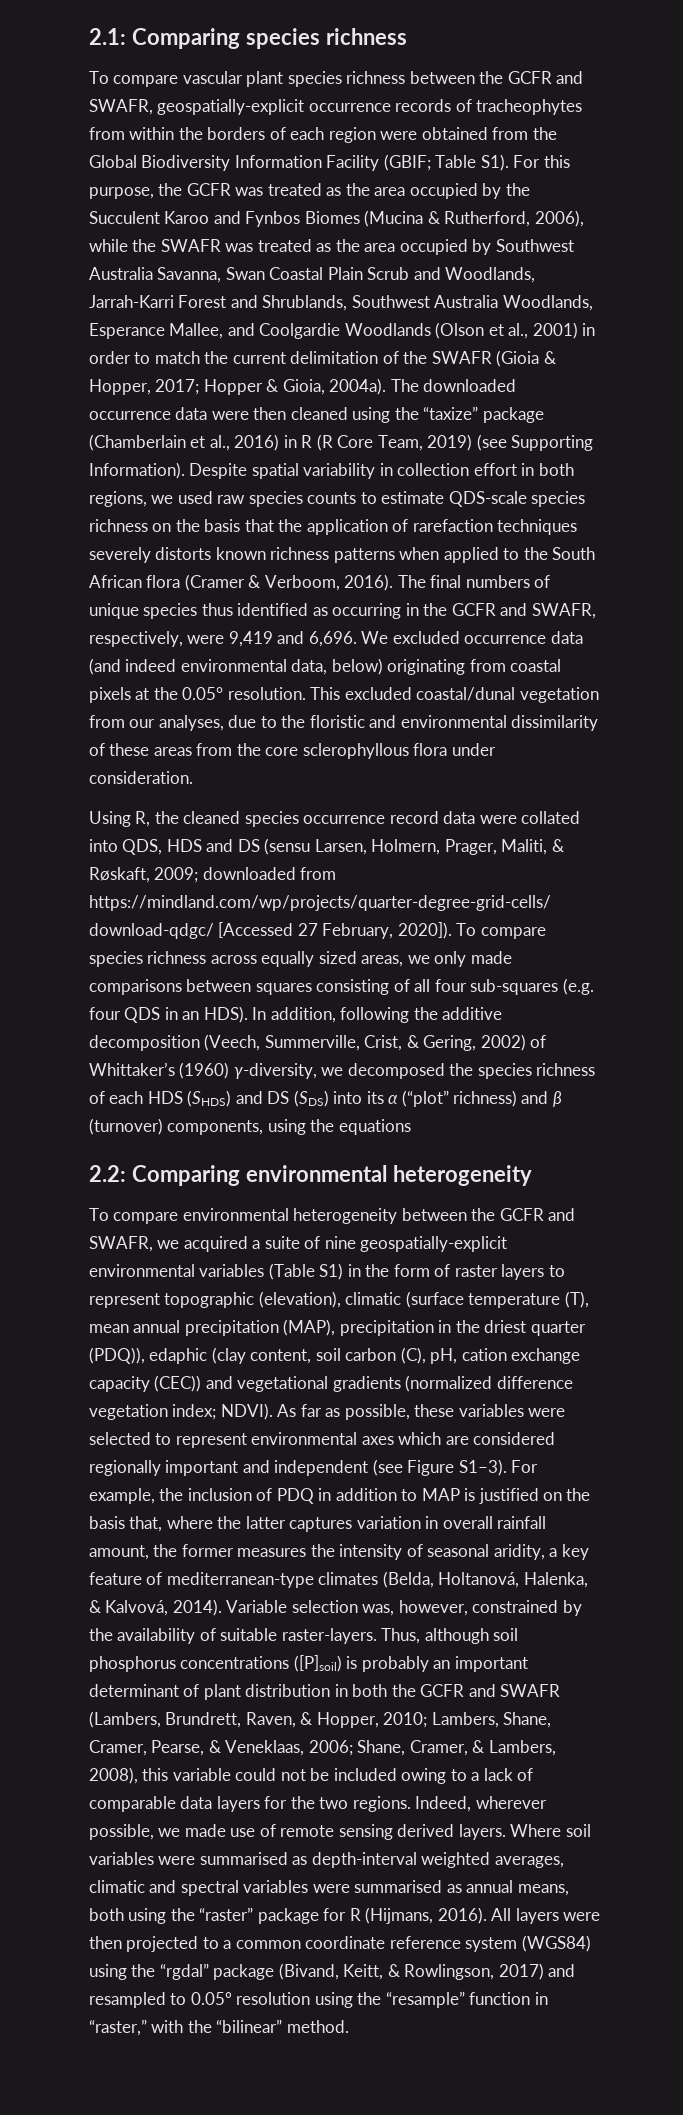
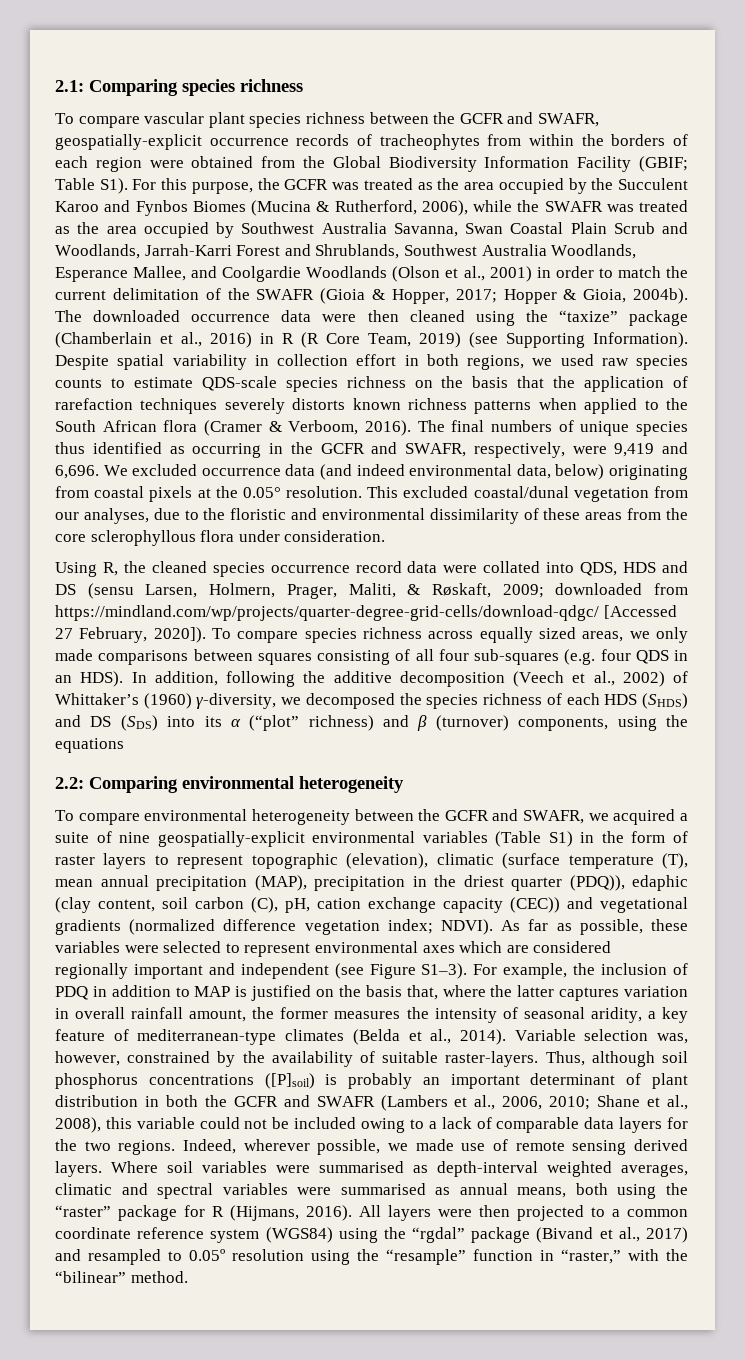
[329,378,387,395] 2004a). -> [633,288,688,304] 2004b).
[204,1034,477,1051] (Veech, Summerville, Crist, & Gering, -> [513,671,615,687] (Veech et al.,
[382,1571,588,1588] [89,1600,169,1616] (Belda, Holtanová, Halenka, & Kalvová, -> [352,1029,452,1045] (Belda et al.,
[89,1711,552,1728] [89,1740,556,1756] (Lambers, Brundrett, Raven, & Hopper, 2010; Lambers, Shane, Cramer, Pearse, & Veneklaas, 2006; Shane, Cramer, & Lambers, -> [380,1095,689,1111] (Lambers et al., 2006, 2010; Shane et al.,
[278,1963,495,1980] (Bivand, Keitt, & Rowlingson, -> [536,1227,640,1243] (Bivand et al.,

